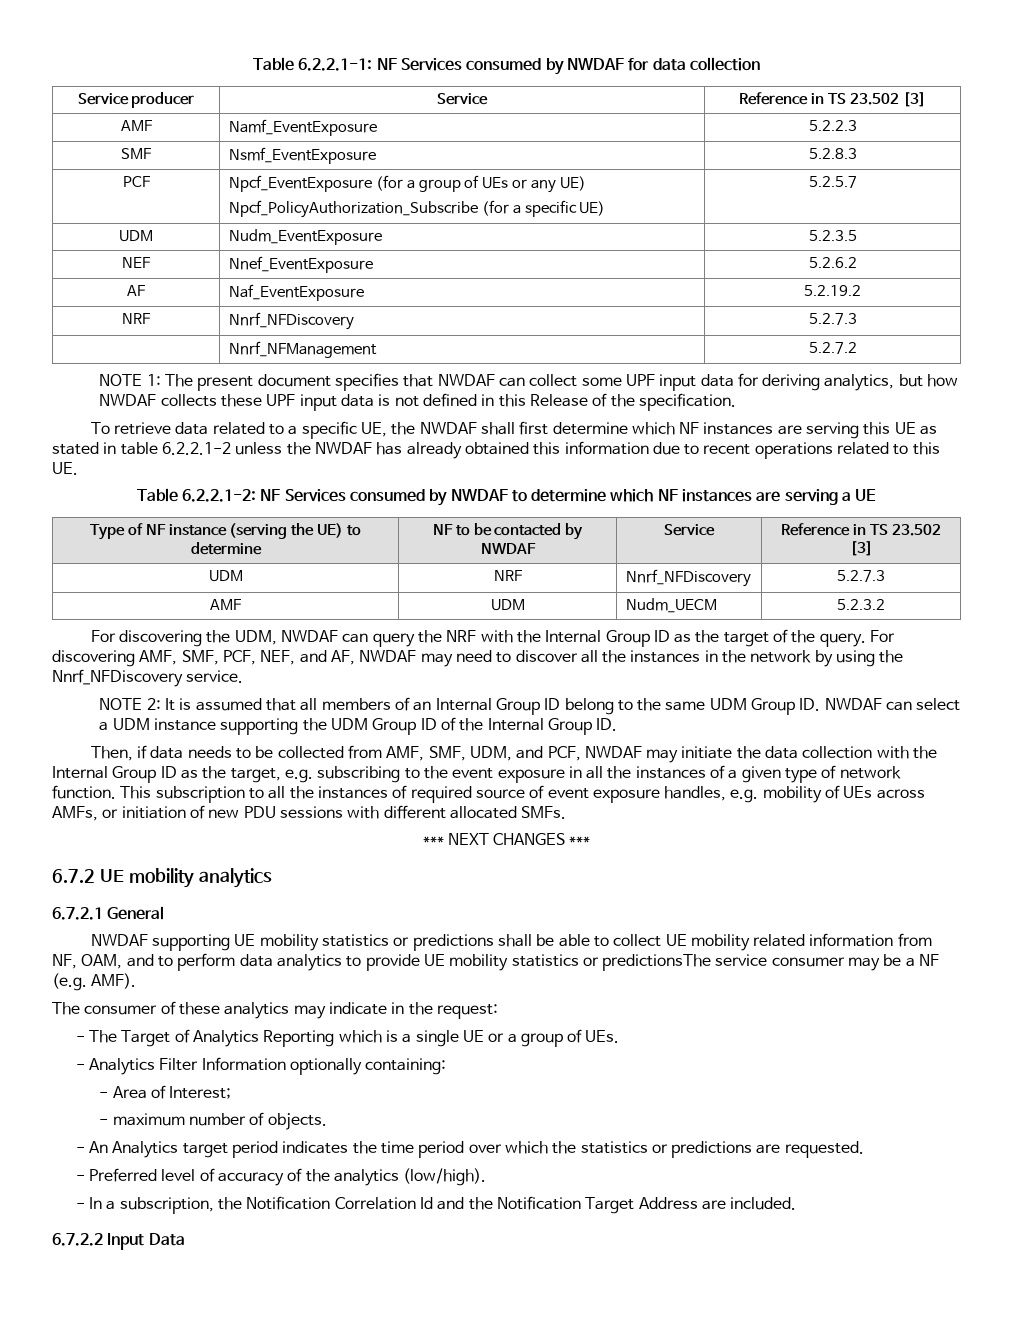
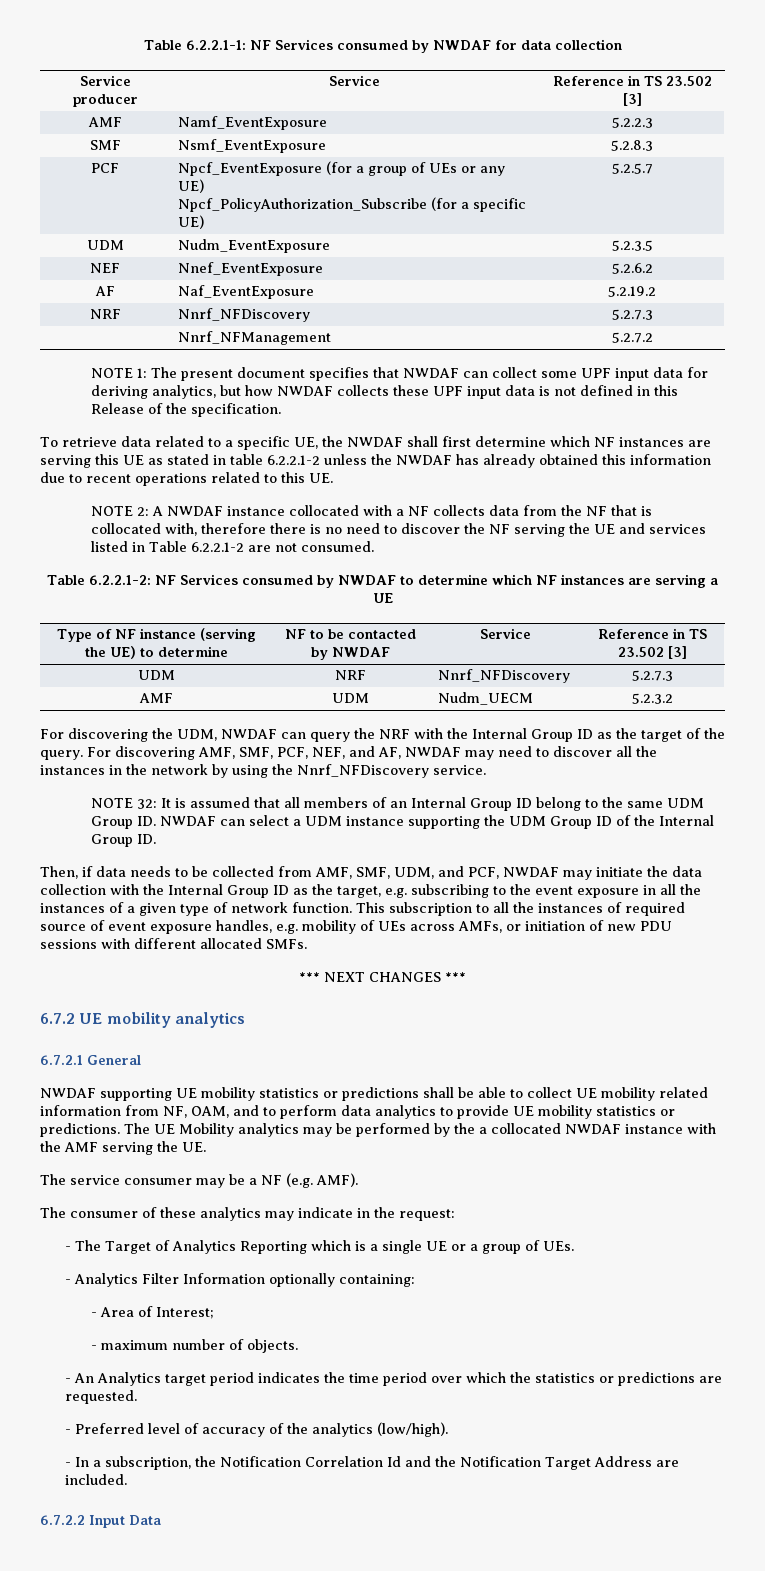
(78, 468) none -> [90,505,652,516] [90,523,706,537] [90,541,374,552] // NOTE 2: A NWDAF instance collocated with a NF collects data from the NF that is collocated with, therefore there is no need to discover the NF serving the UE and services listed in Table 6.2.2.1-2 are not consumed.
[146,698,161,710] 2: -> [136,799,157,809] 32:
[602,954,712,971] predictionsThe -> [40,1123,716,1137] [40,1141,206,1155] [40,1174,66,1185] predictions. The UE Mobility analytics may be performed by the a collocated NWDAF instance with the AMF serving the UE. // The

